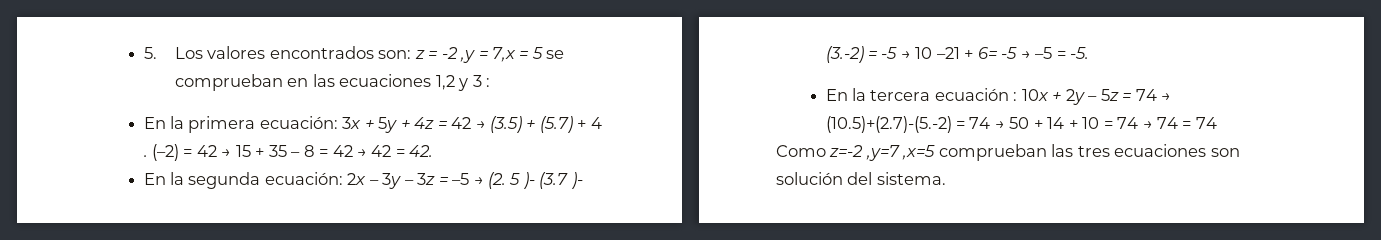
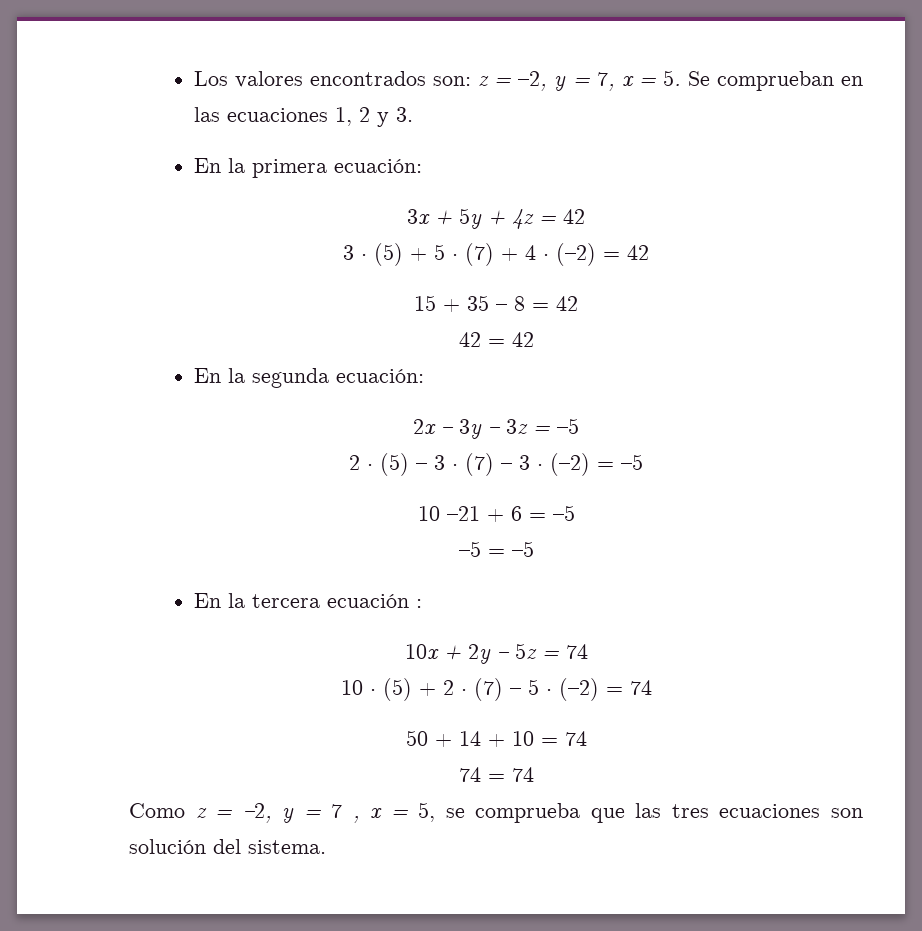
[143,47,157,59] 5. -> (193, 78) none
[441,47,565,63] [174,74,491,91] -2 ,y = 7,x = 5 se comprueban en las ecuaciones 1,2 y 3 : -> [518,70,864,91] [193,107,413,127] –2, y = 7, x = 5. Se comprueban en las ecuaciones 1, 2 y 3.
(338, 122) none -> (422, 166) //
[475,116,573,133] → (3.5) + (5.7) -> [343,243,494,266] // 3 · (5) + 5 · (7)
[143,155,148,157] . -> [543,254,549,260] ·
[221,149,232,157] → -> (649, 252) //
[356,149,367,157] → -> (578, 303) //
[409,145,434,157] 42. -> [511,332,534,347] 42
(343, 178) none -> (424, 376) //
[473,172,583,189] [825,46,911,63] → (2. 5 )- (3.7 )- (3.-2) = -5 → -> [349,453,643,476] // 2 · (5) – 3 · (7) – 3 · (–2) = –5 //
[977,47,1031,59] 6= -5 → -> [510,505,575,521] 6 = –5 //
[1069,47,1089,59] -5. -> [511,541,534,557] –5
(1018, 96) none -> (422, 603) //
[1160,93,1171,101] [825,116,1005,133] → (10.5)+(2.7)-(5.-2) = 74 → -> [340,678,652,701] // 10 · (5) + 2 · (7) – 5 · (–2) = 74 //
[1142,121,1153,129] → -> (587, 738) //
[829,144,1047,161] z=-2 ,y=7 ,x=5 comprueban -> [195,802,625,823] z = –2, y = 7 , x = 5, se comprueba que

